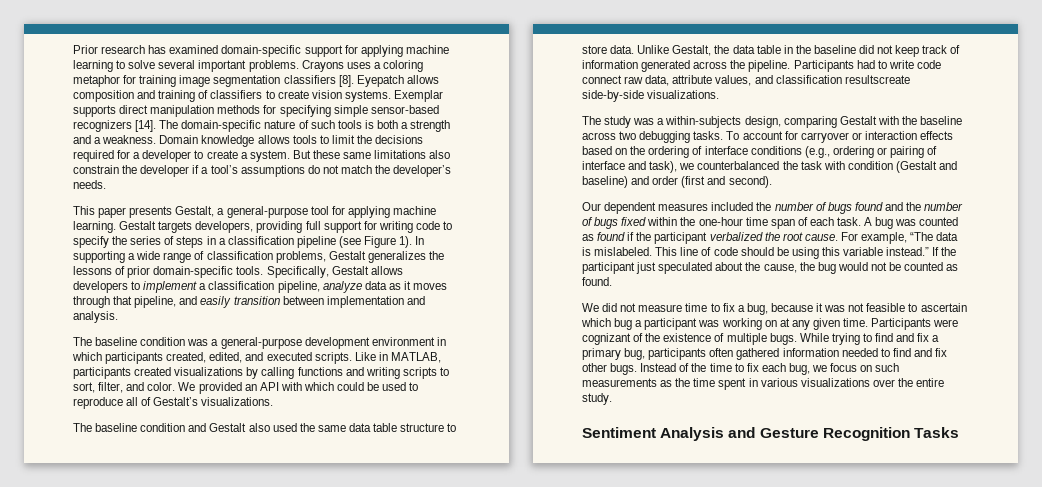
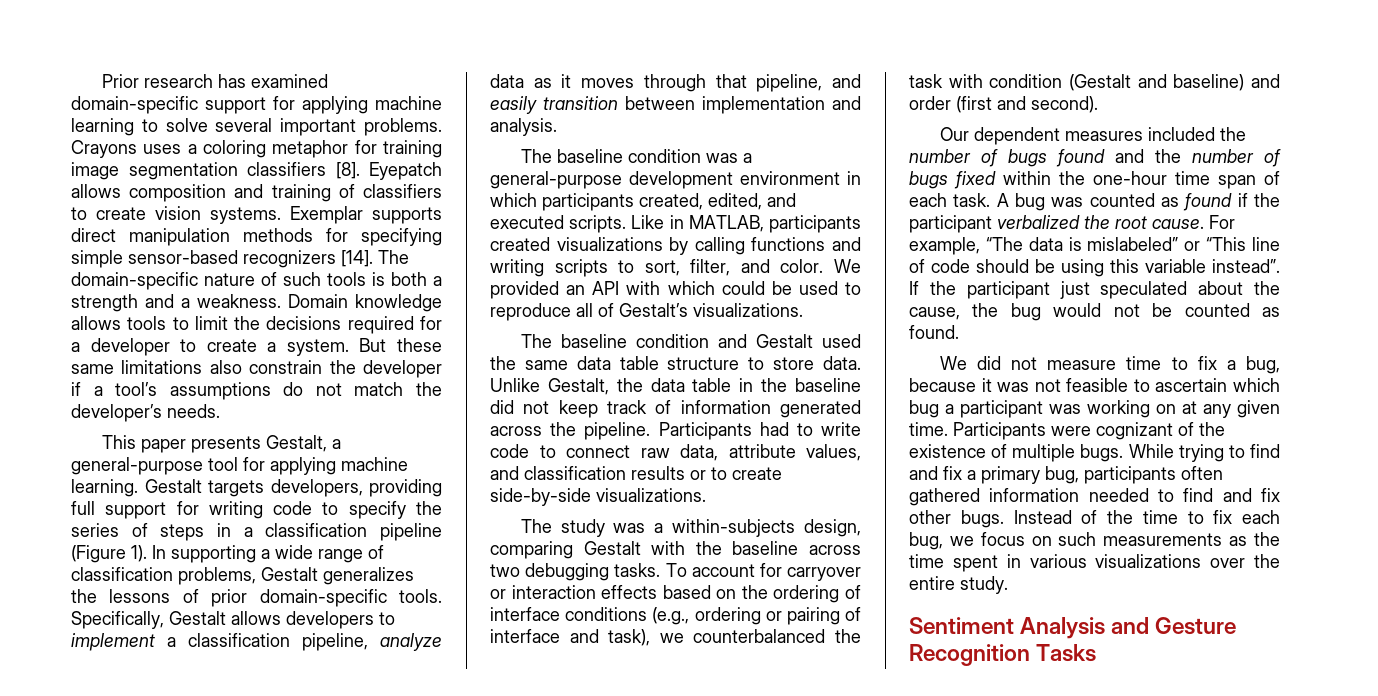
[338,236,397,248] (see Figure -> [71,545,126,563] (Figure
[248,423,270,432] also -> (813, 341) none
(941, 64) none -> [539,445,556,458] to
[844,75,910,84] resultscreate -> [631,466,782,480] results or to create
[594,247,678,256] mislabeled. This -> [1087,237,1247,251] mislabeled” or “This
[886,247,930,256] instead.” -> [1212,259,1280,273] instead”.

